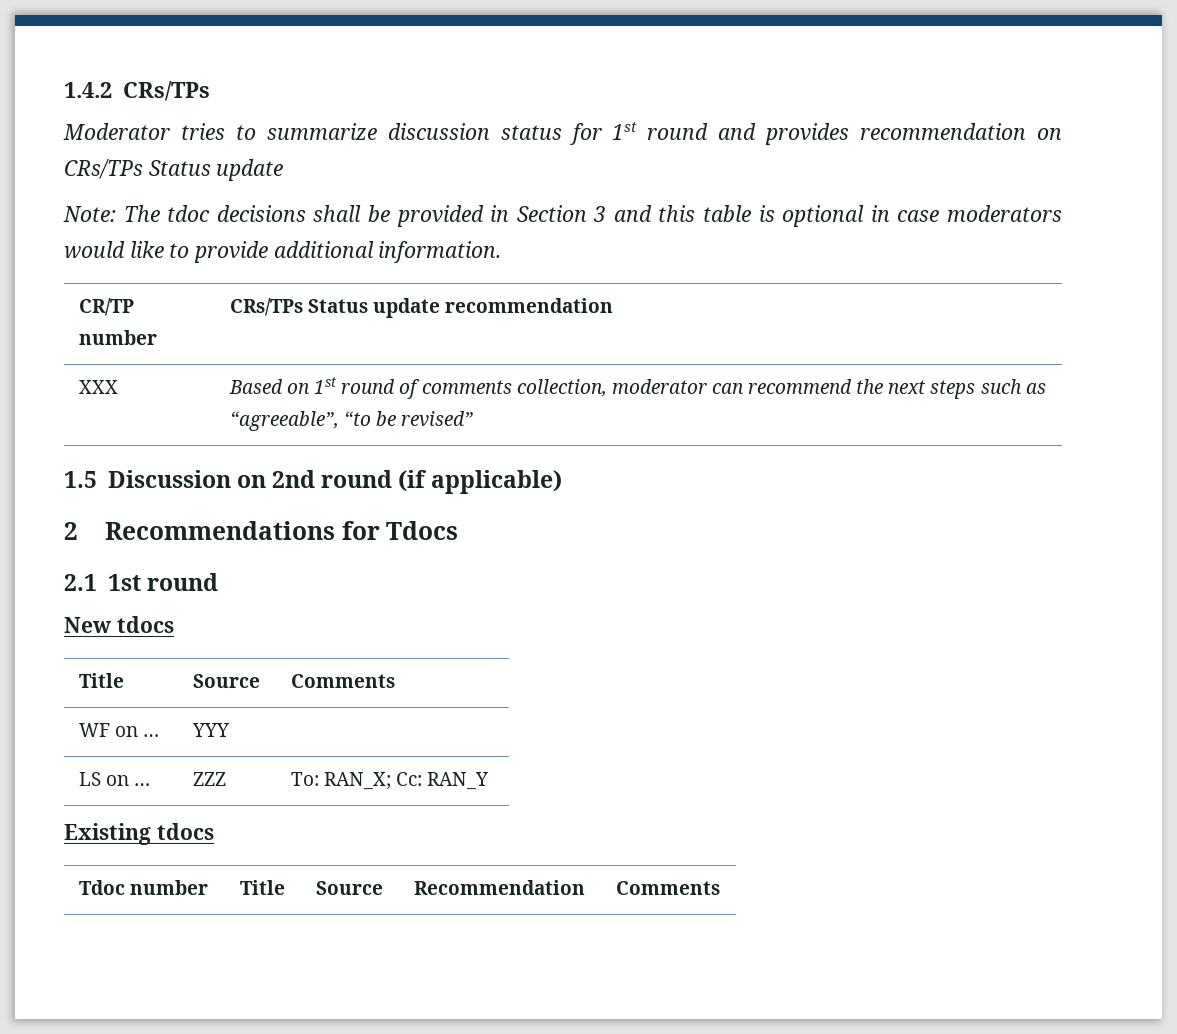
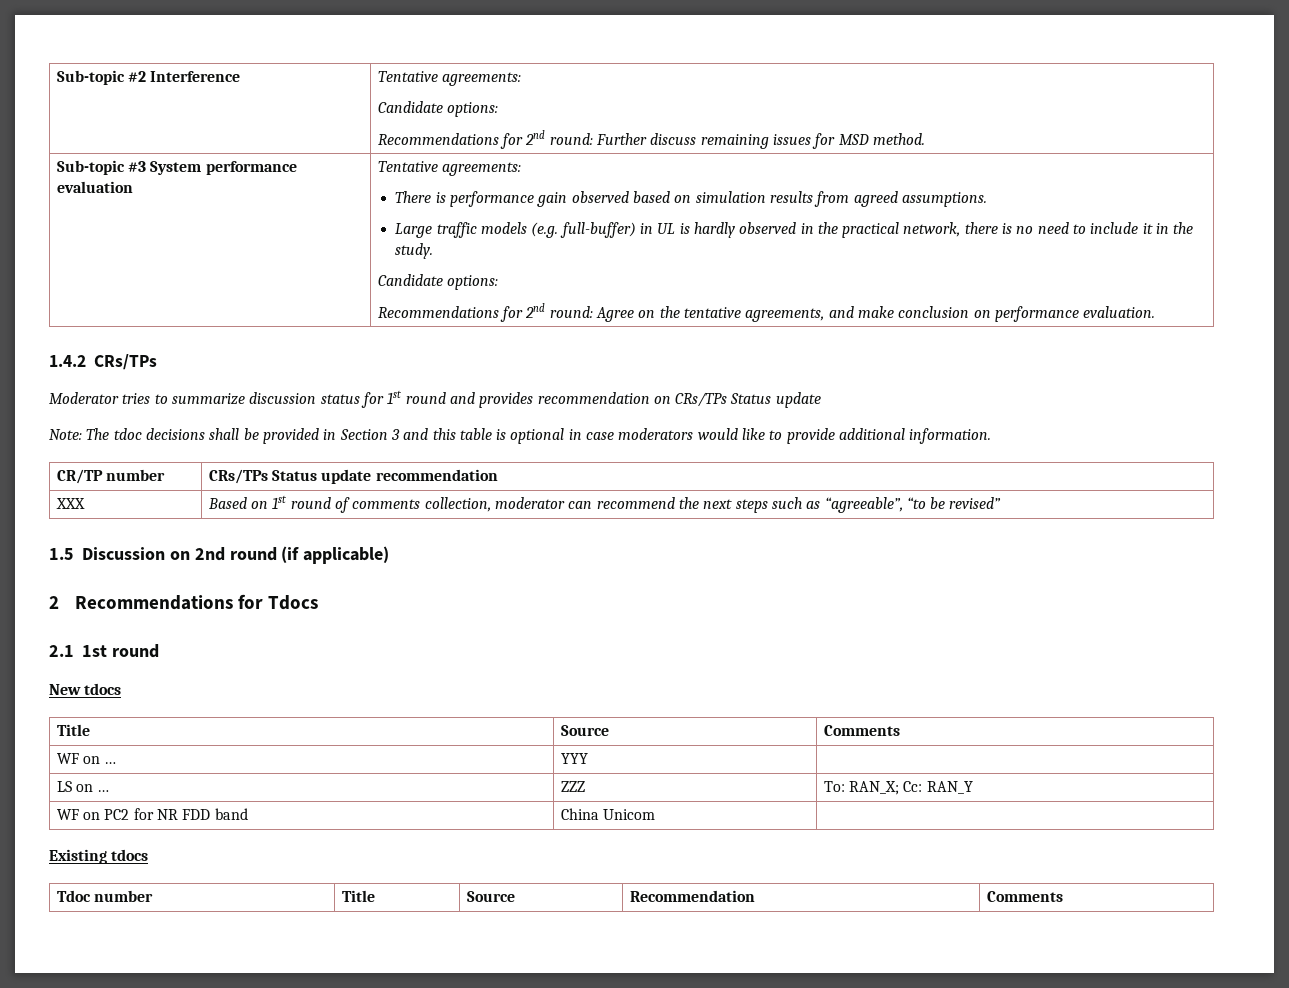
(64, 90) none -> [56,70,241,85] [377,71,522,86] [377,101,499,117] [377,130,925,149] [56,160,297,175] [56,181,133,193] [377,161,522,176] [395,191,987,207] [395,222,1194,238] [395,243,434,259] [377,274,499,290] [377,303,1156,322] Sub-topic #2 Interference | Tentative agreements: // Candidate options: // Recommendations for 2nd round: Further discuss remaining issues for MSD method. // Sub-topic #3 System performance evaluation | Tentative agreements: // There is performance gain observed based on simulation results from agreed assumptions. // Large traffic models (e.g. full-buffer) in UL is hardly observed in the practical network, there is no need to include it in the study. // Candidate options: // Recommendations for 2nd round: Agree on the tentative agreements, and make conclusion on performance evaluation. //
(489, 781) none -> [56,808,248,820] [560,808,656,820] // WF on PC2 for NR FDD band | China Unicom |

